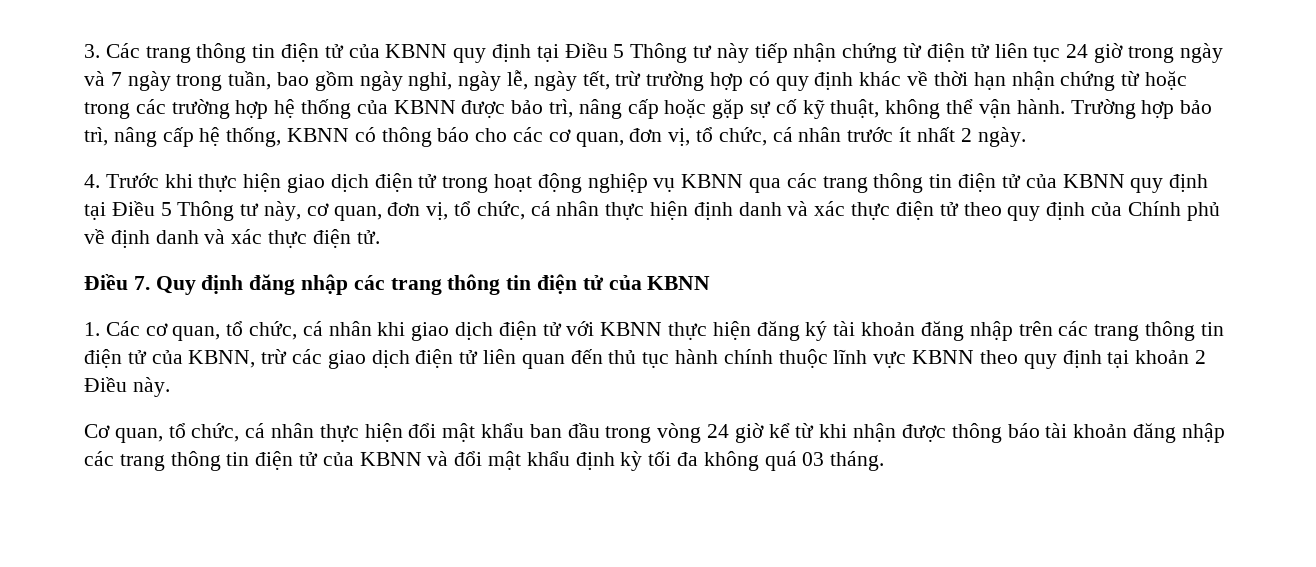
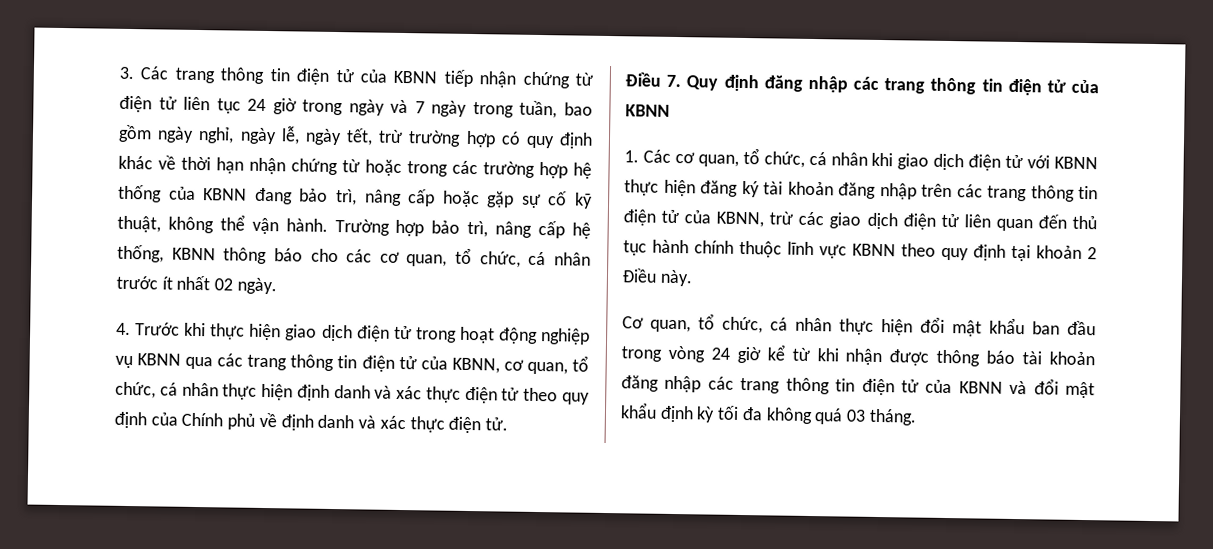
[453,43,749,63] quy định tại Điều 5 Thông tư này -> (438, 77) none
[461,100,506,118] được -> [253,187,293,205] đang
[354,127,376,142] có -> (216, 254) none
[629,128,691,146] đơn vị, -> (448, 260) none
[960,128,972,142] 2 -> [214,278,234,291] 02
[1062,174,1209,193] [84,201,449,221] KBNN quy định tại Điều 5 Thông tư này, cơ quan, đơn vị, -> [451,357,568,375] KBNN, cơ quan,

